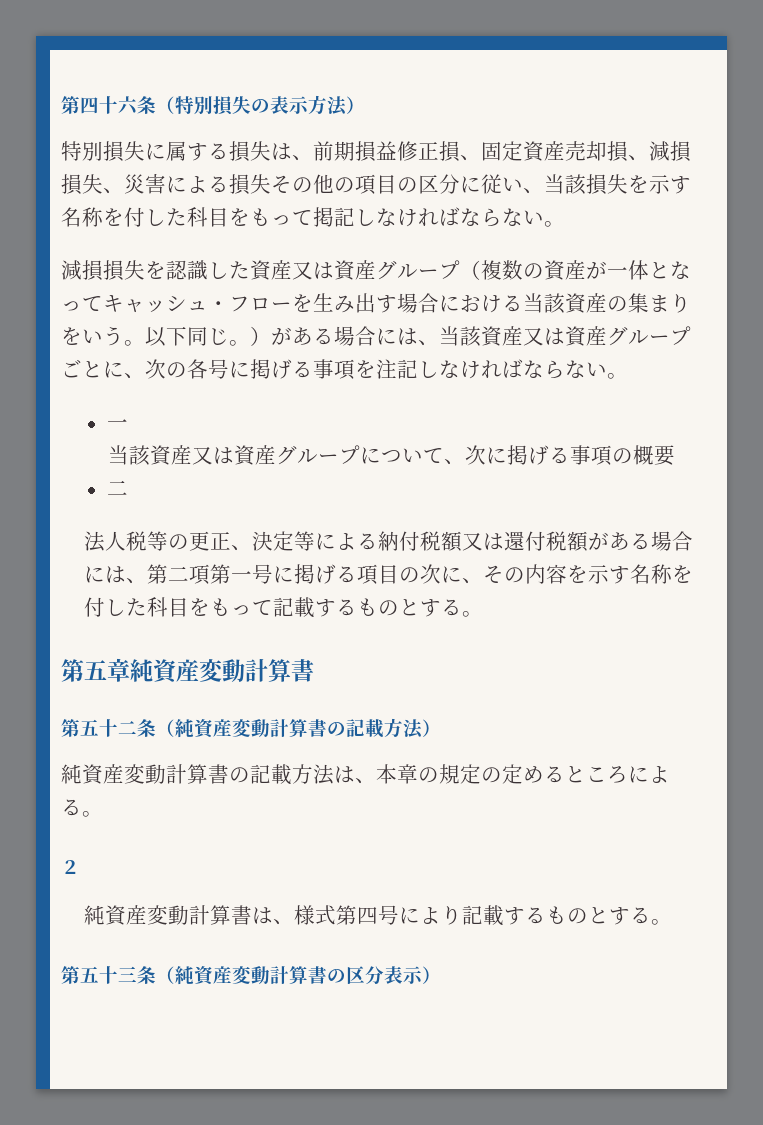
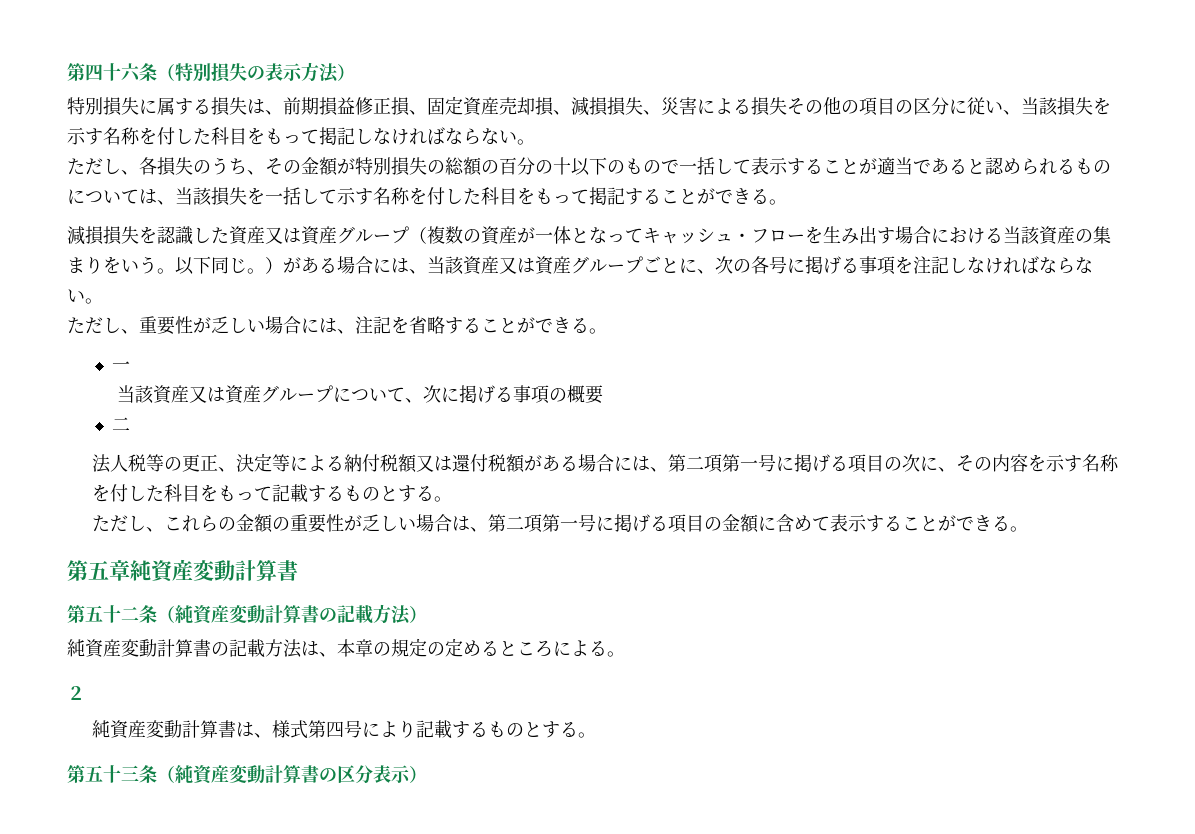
(565, 224) none -> [67,157,1111,176] [67,187,787,206] // ただし、各損失のうち、その金額が特別損失の総額の百分の十以下のもので一括して表示することが適当であると認められるものについては、当該損失を一括して示す名称を付した科目をもって掲記することができる。
(628, 376) none -> [67,316,607,335] // ただし、重要性が乏しい場合には、注記を省略することができる。
(484, 614) none -> [92,514,1029,533] // ただし、これらの金額の重要性が乏しい場合は、第二項第一号に掲げる項目の金額に含めて表示することができる。

